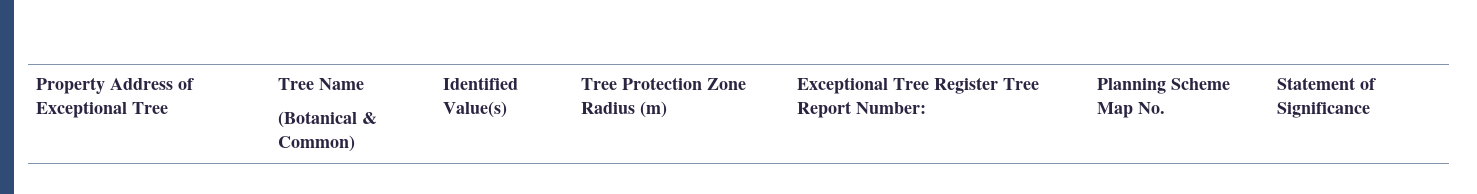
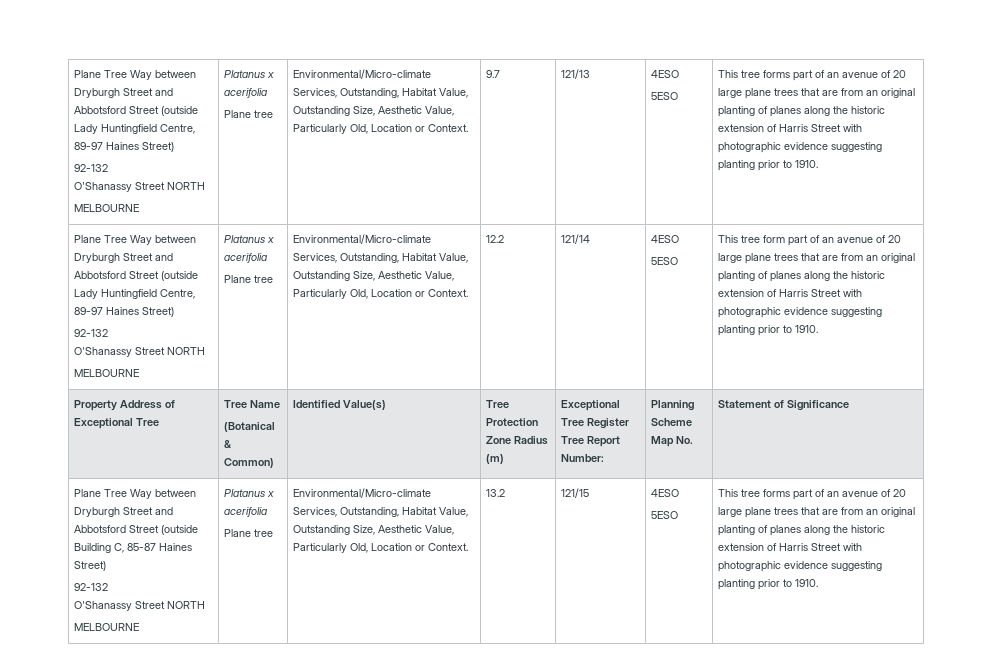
(36, 85) none -> [74,70,197,80] [74,88,174,98] [74,106,199,116] [74,124,196,134] [74,142,175,152] [74,164,109,172] [74,182,206,192] [74,204,140,212] [224,70,275,78] [224,88,268,98] [224,110,274,118] [293,69,432,79] [293,88,469,98] [293,106,455,116] [293,124,469,134] [486,70,501,78] [561,69,591,79] [651,70,680,78] [651,92,679,100] [718,70,907,81] [718,88,916,99] [718,106,886,117] [718,124,863,132] [718,142,883,153] [718,160,819,171] [74,235,197,245] [74,253,174,263] [74,271,199,281] [74,289,196,299] [74,307,175,317] [74,329,109,337] [74,347,206,357] [74,369,140,377] [224,235,275,243] [224,253,268,263] [224,275,274,283] [293,234,432,244] [293,253,469,263] [293,271,455,281] [293,289,469,299] [486,235,505,243] [561,234,591,244] [651,235,680,243] [651,257,679,265] [718,235,902,246] [718,253,916,264] [718,271,886,282] [718,289,863,297] [718,307,883,318] [718,325,819,336] Plane Tree Way between Dryburgh Street and Abbotsford Street (outside Lady Huntingfield Centre, 89-97 Haines Street) // 92-132 // O'Shanassy Street NORTH // MELBOURNE | Platanus x acerifolia // Plane tree | Environmental/Micro-climate Services, Outstanding, Habitat Value, Outstanding Size, Aesthetic Value, Particularly Old, Location or Context. | 9.7 | 121/13 | 4ESO // 5ESO | This tree forms part of an avenue of 20 large plane trees that are from an original planting of planes along the historic extension of Harris Street with photographic evidence suggesting planting prior to 1910. // Plane Tree Way between Dryburgh Street and Abbotsford Street (outside Lady Huntingfield Centre, 89-97 Haines Street) // 92-132 // O'Shanassy Street NORTH // MELBOURNE | Platanus x acerifolia // Plane tree | Environmental/Micro-climate Services, Outstanding, Habitat Value, Outstanding Size, Aesthetic Value, Particularly Old, Location or Context. | 12.2 | 121/14 | 4ESO // 5ESO | This tree form part of an avenue of 20 large plane trees that are from an original planting of planes along the historic extension of Harris Street with photographic evidence suggesting planting prior to 1910. //
(1371, 110) none -> [74,489,197,499] [74,507,174,517] [74,525,199,535] [74,543,193,553] [74,561,107,571] [74,583,109,591] [74,601,206,611] [74,623,140,631] [224,489,275,497] [224,507,268,517] [224,529,274,537] [293,488,432,498] [293,507,469,517] [293,525,455,535] [293,543,469,553] [486,489,506,497] [561,488,590,498] [651,489,680,497] [651,511,679,519] [718,489,907,500] [718,507,916,518] [718,525,886,536] [718,543,863,551] [718,561,883,572] [718,579,819,590] // Plane Tree Way between Dryburgh Street and Abbotsford Street (outside Building C, 85-87 Haines Street) // 92-132 // O'Shanassy Street NORTH // MELBOURNE | Platanus x acerifolia // Plane tree | Environmental/Micro-climate Services, Outstanding, Habitat Value, Outstanding Size, Aesthetic Value, Particularly Old, Location or Context. | 13.2 | 121/15 | 4ESO // 5ESO | This tree forms part of an avenue of 20 large plane trees that are from an original planting of planes along the historic extension of Harris Street with photographic evidence suggesting planting prior to 1910.

